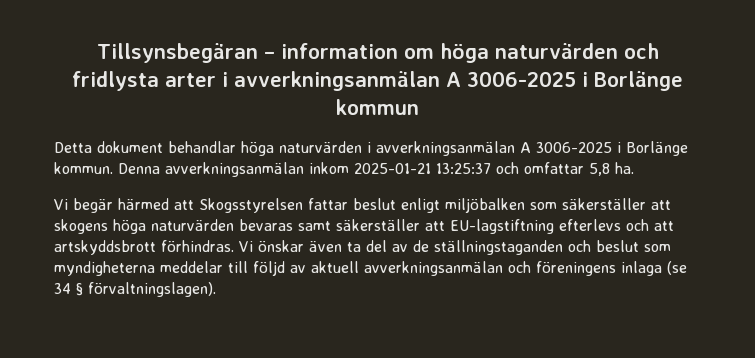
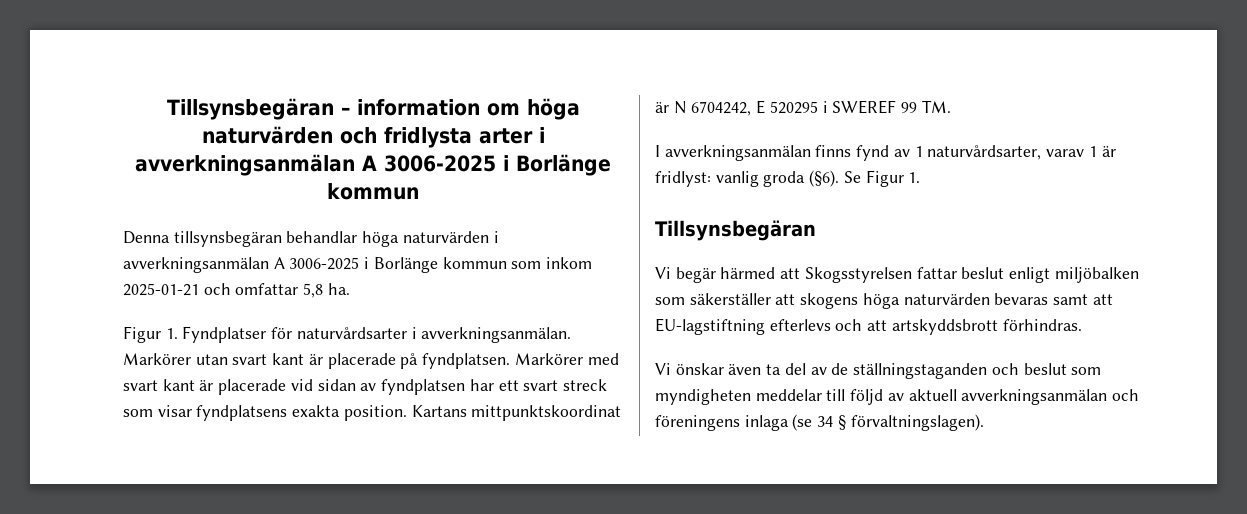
[54,141,163,153] Detta dokument -> [123,231,282,247] Denna tillsynsbegäran
[54,162,304,177] kommun. Denna avverkningsanmälan -> [442,257,542,269] kommun som
[436,163,491,174] 13:25:37 -> (199, 289) none
(634, 168) none -> [123,326,572,343] [123,353,619,369] [123,379,607,395] [123,405,622,421] [655,100,951,116] [655,145,1116,161] [655,170,921,187] [655,220,816,241] // Figur 1. Fyndplatser för naturvårdsarter i avverkningsanmälan. Markörer utan svart kant är placerade på fyndplatsen. Markörer med svart kant är placerade vid sidan av fyndplatsen har ett svart streck som visar fyndplatsens exakta position. Kartans mittpunktskoordinat är N 6704242, E 520295 i SWEREF 99 TM. // I avverkningsanmälan finns fynd av 1 naturvårdsarter, varav 1 är fridlyst: vanlig groda (§6). Se Figur 1. // Tillsynsbegäran
[336,219,420,231] säkerställer -> (1089, 299) none
(234, 246) none -> (1082, 325) //
[54,261,155,276] myndigheterna -> [655,389,751,405] myndigheten

